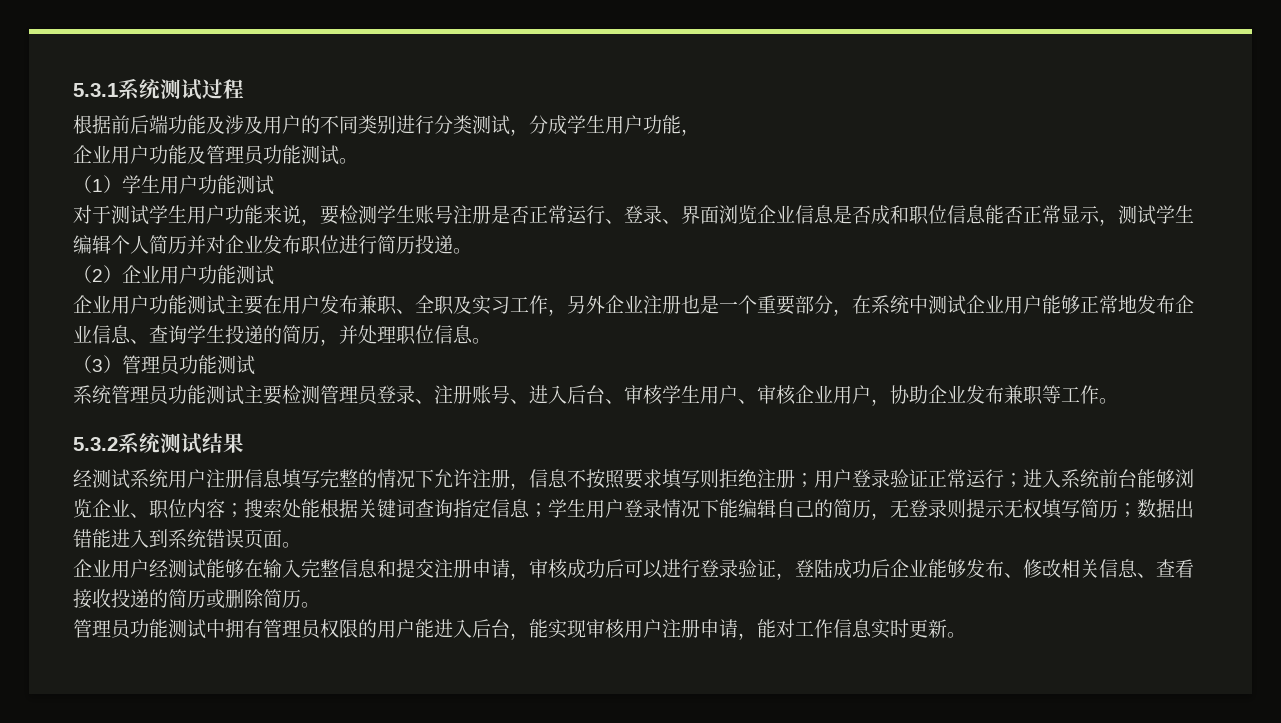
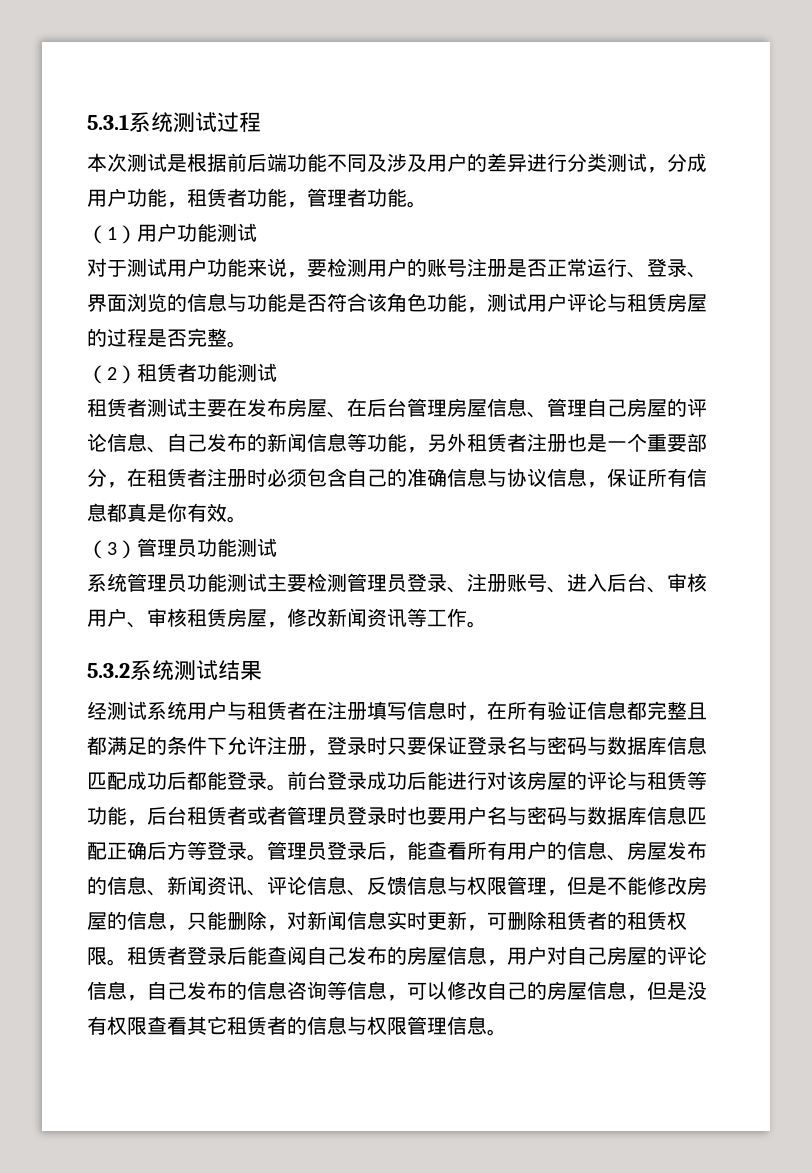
(244, 89) none -> [87,153,187,172] 本次测试是
(206, 124) none -> [327,154,367,172] 不同
[320,115,396,134] 不同类别 -> [487,153,527,172] 差异
[567,115,605,134] 学生 -> (707, 162) none
[73,145,339,165] // 企业用户功能及管理员功能测试 -> [187,188,407,208] 租赁者功能，管理者功能
[122,175,160,194] 学生 -> (137, 234) none
[149,205,187,224] 学生 -> (167, 267) none
[377,205,415,224] 学生 -> [367,258,427,277] 用户的
[757,205,1194,226] [73,235,453,255] 企业信息是否成和职位信息能否正常显示，测试学生编辑个人简历并对企业发布职位进行简历投递 -> [167,293,707,313] [87,328,227,347] 的信息与功能是否符合该角色功能，测试用户评论与租赁房屋的过程是否完整
[122,265,274,285] [73,295,643,316] 企业用户功能测试 // 企业用户功能测试主要在用户发布兼职、全职及实习工作，另外企业 -> [137,363,277,382] [87,398,707,418] [87,433,527,453] 租赁者功能测试 // 租赁者测试主要在发布房屋、在后台管理房屋信息、管理自己房屋的评论信息、自己发布的新闻信息等功能，另外租赁者
[871,295,1194,315] [73,325,473,346] 系统中测试企业用户能够正常地发布企业信息、查询学生投递的简历，并处理职位信息 -> [147,468,707,488] [87,503,227,522] 租赁者注册时必须包含自己的准确信息与协议信息，保证所有信息都真是你有效
[662,385,700,404] 学生 -> (707, 582) none
[795,385,1043,406] 企业用户，协助企业发布兼职 -> [187,608,407,628] 租赁房屋，修改新闻资讯
[206,469,1194,490] [73,499,1194,520] [73,529,301,549] [73,559,1194,580] [73,589,320,609] [73,619,947,640] 注册信息填写完整的情况下允许注册，信息不按照要求填写则拒绝注册；用户登录验证正常运行；进入系统前台能够浏览企业、职位内容；搜索处能根据关键词查询指定信息；学生用户登录情况下能编辑自己的简历，无登录则提示无权填写简历；数据出错能进入到系统错误页面。 // 企业用户经测试能够在输入完整信息和提交注册申请，审核成功后可以进行登录验证，登陆成功后企业能够发布、修改相关信息、查看接收投递的简历或删除简历。 // 管理员功能测试中拥有管理员权限的用户能进入后台，能实现审核用户注册申请，能对工作信息实时更新 -> [227,701,707,721] [87,736,707,756] [87,771,707,791] [87,806,707,826] [87,841,707,861] [87,876,707,896] [87,911,687,931] [87,946,707,966] [87,981,707,1001] [87,1016,487,1035] 与租赁者在注册填写信息时，在所有验证信息都完整且都满足的条件下允许注册，登录时只要保证登录名与密码与数据库信息匹配成功后都能登录。前台登录成功后能进行对该房屋的评论与租赁等功能，后台租赁者或者管理员登录时也要用户名与密码与数据库信息匹配正确后方等登录。管理员登录后，能查看所有用户的信息、房屋发布的信息、新闻资讯、评论信息、反馈信息与权限管理，但是不能修改房屋的信息，只能删除，对新闻信息实时更新，可删除租赁者的租赁权限。租赁者登录后能查阅自己发布的房屋信息，用户对自己房屋的评论信息，自己发布的信息咨询等信息，可以修改自己的房屋信息，但是没有权限查看其它租赁者的信息与权限管理信息

